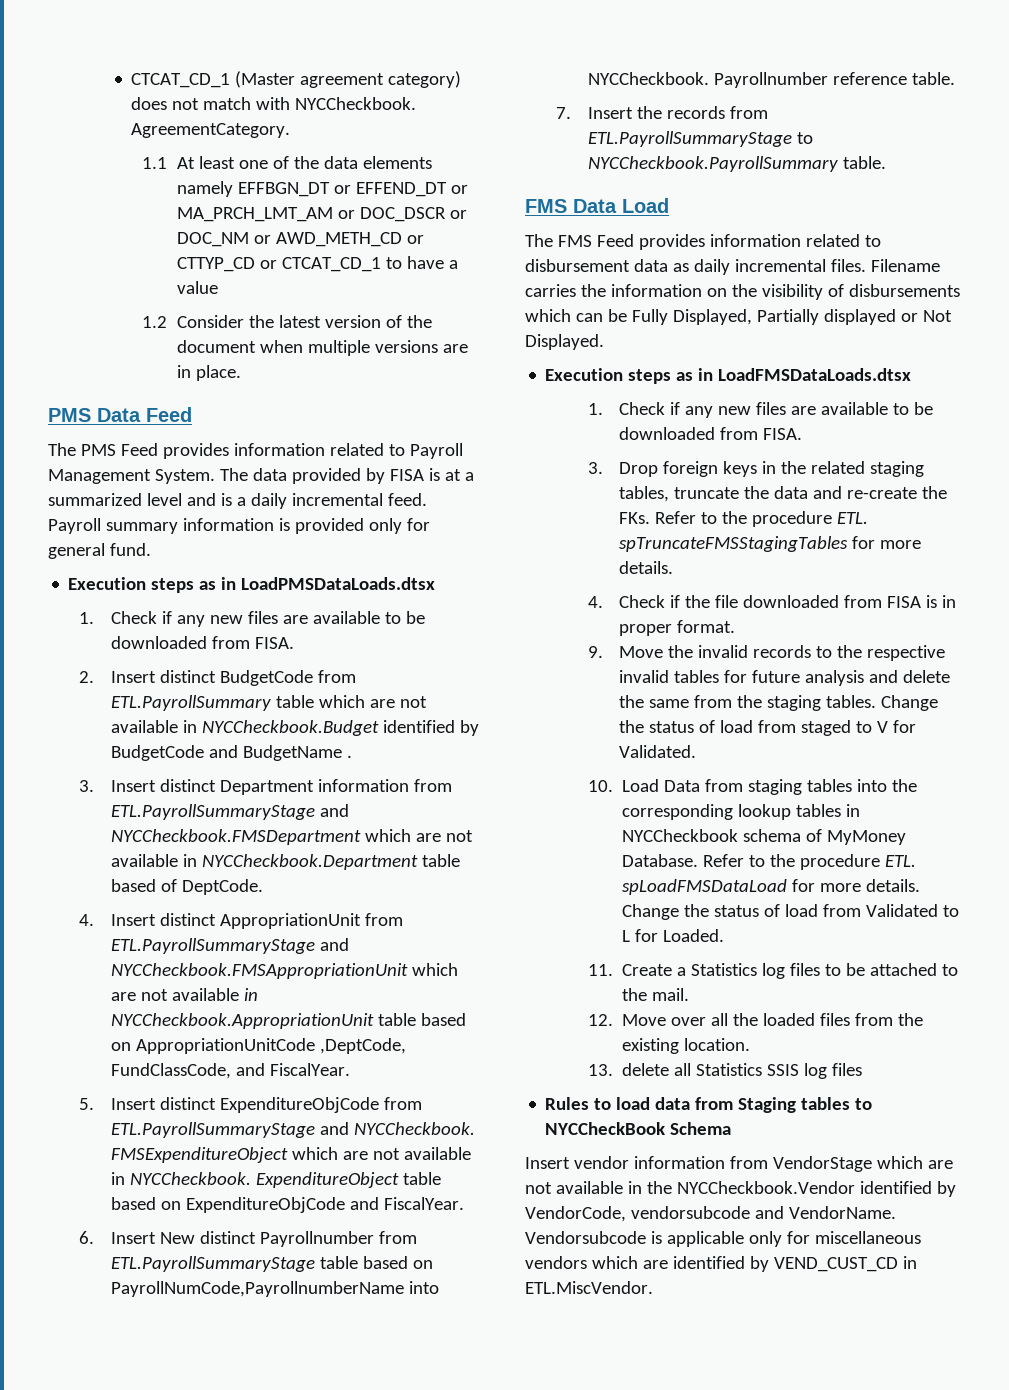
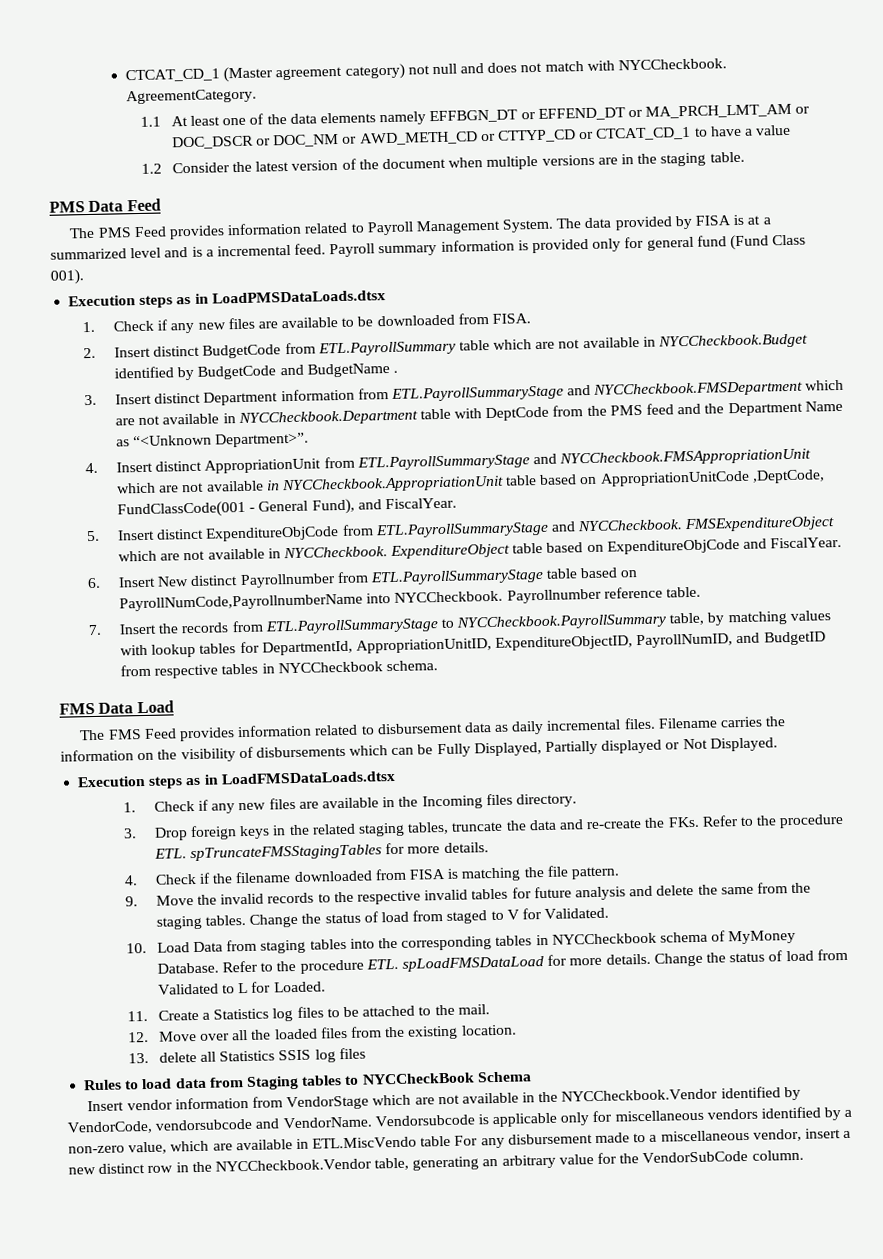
(462, 79) none -> [407,63,485,75] not null and
[195,365,241,381] place. -> [637,151,745,167] the staging table.
[250,493,287,509] daily -> (214, 253) none
[109,543,151,556] fund. -> [696,234,807,251] [50,269,84,285] fund (Fund Class 001).
[110,879,263,895] based of DeptCode. -> [454,400,843,422] [115,432,310,448] with DeptCode from the PMS feed and the Department Name as “<Unknown Department>”.
[110,1063,231,1079] FundClassCode, -> [116,498,355,519] FundClassCode(001 - General Fund),
[842,156,886,169] table. -> [669,610,831,626] [119,631,826,658] [119,660,438,679] table, by matching values with lookup tables for DepartmentId, AppropriationUnitID, ExpenditureObjectID, PayrollNumID, and BudgetID from respective tables in NYCCheckbook schema.
[893,402,934,415] [619,427,803,440] to be downloaded from FISA. -> [382,793,577,810] in the Incoming files directory.
[715,595,739,608] file -> [235,871,292,884] filename
[942,595,957,608] [619,620,736,636] in proper format. -> [461,865,620,882] matching the file pattern.
[738,804,792,820] lookup -> (493, 943) none
[591,1256,917,1272] [525,1281,653,1294] which are identified by VEND_CUST_CD in ETL.MiscVendor. -> [761,1106,853,1121] [68,1128,852,1155] [68,1149,804,1175] identified by a non-zero value, which are available in ETL.MiscVendo table For any disbursement made to a miscellaneous vendor, insert a new distinct row in the NYCCheckbook.Vendor table, generating an arbitrary value for the VendorSubCode column.

